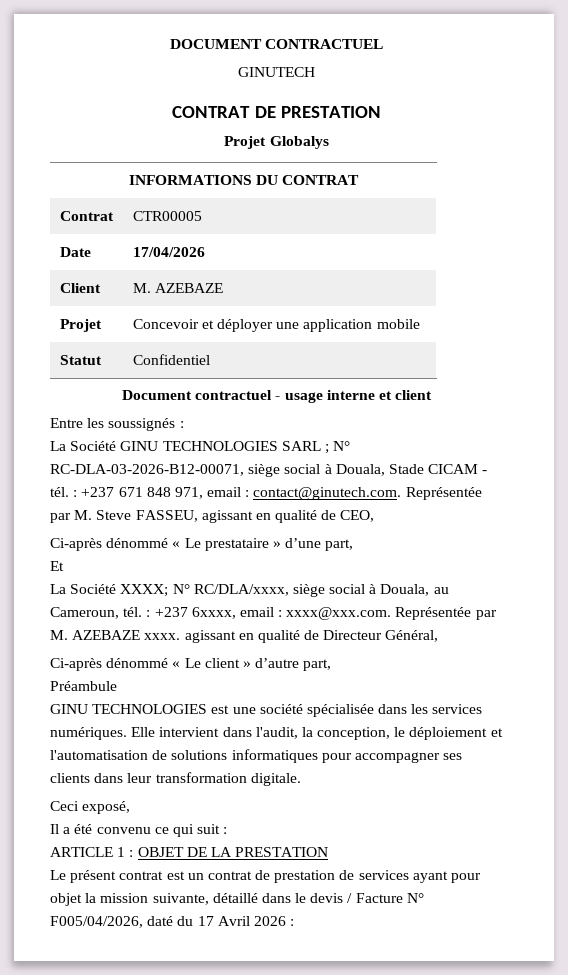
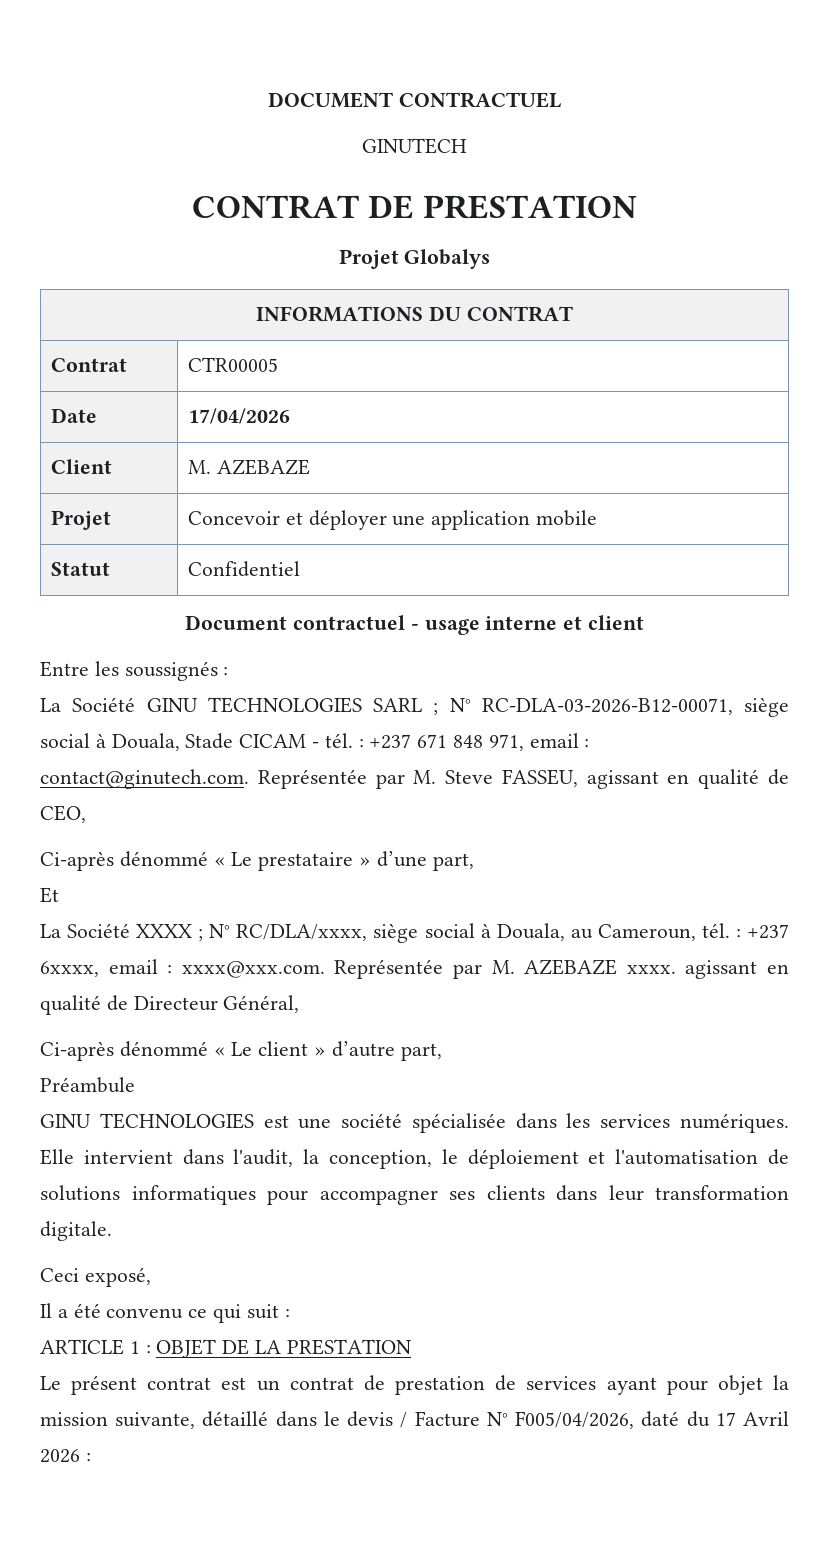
[120,584,169,597] XXXX; -> [136,924,204,941] XXXX ;

